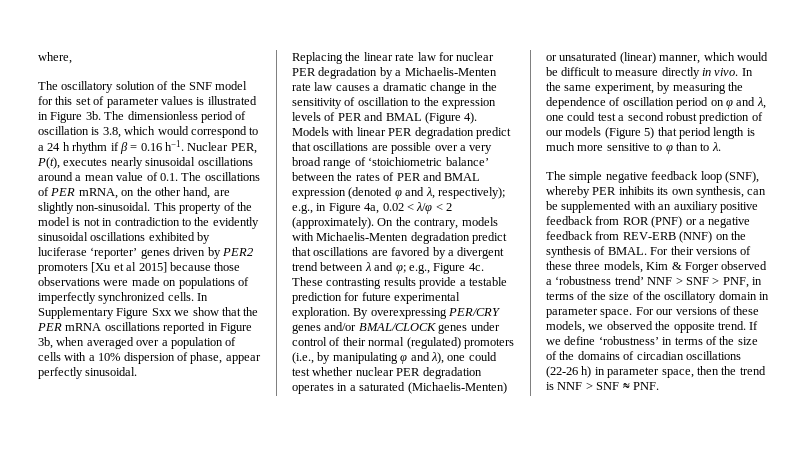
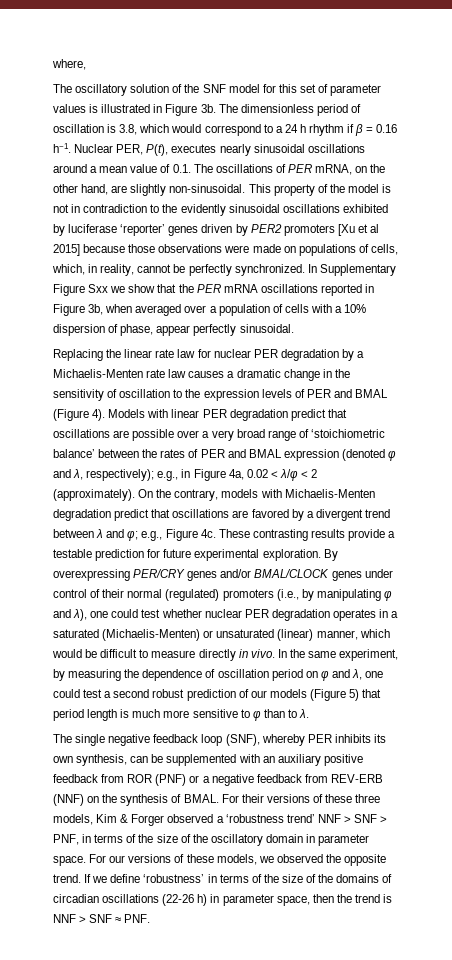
[38,292,194,304] imperfectly synchronized cells. -> [370,244,398,255] [52,264,305,276] cells, which, in reality, cannot be perfectly synchronized.
[569,171,603,183] simple -> [75,734,106,746] single

